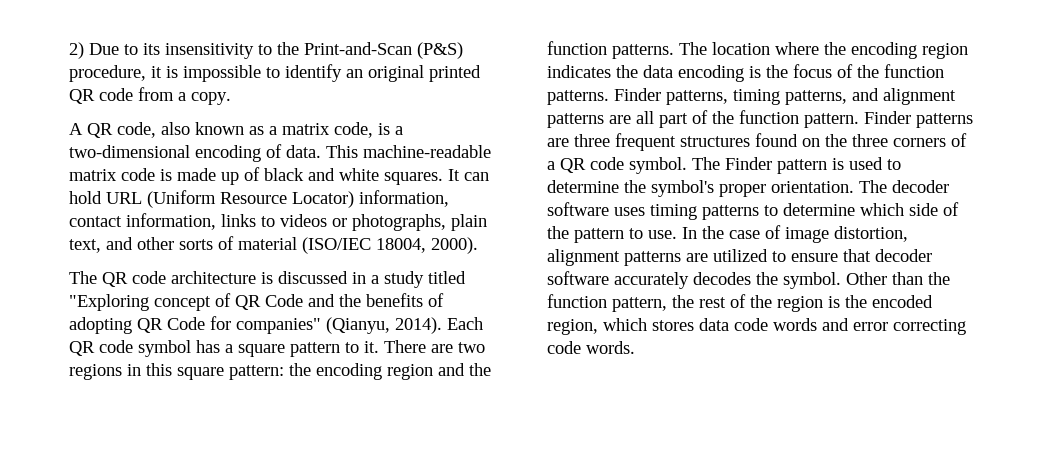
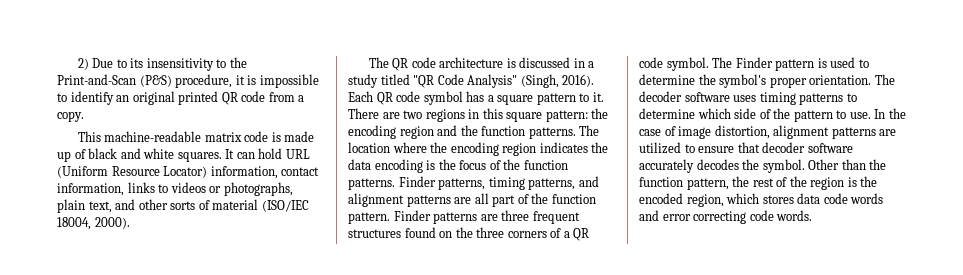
[69,122,403,138] [69,144,321,162] A QR code, also known as a matrix code, is a two-dimensional encoding of data. -> (84, 116) none
[69,293,444,311] [69,316,442,334] "Exploring concept of QR Code and the benefits of adopting QR Code for companies" (Qianyu, 2014). -> [413,74,595,88] "QR Code Analysis" (Singh, 2016).

